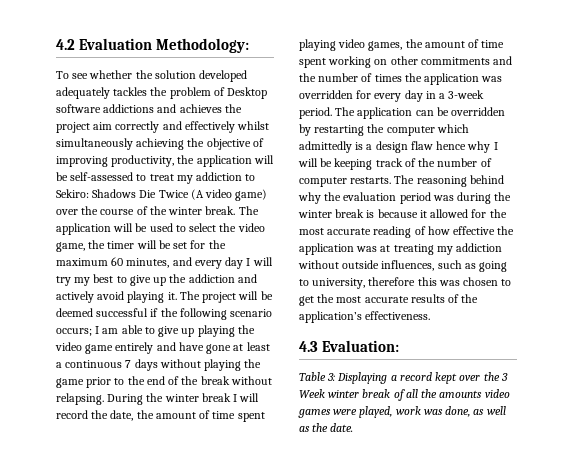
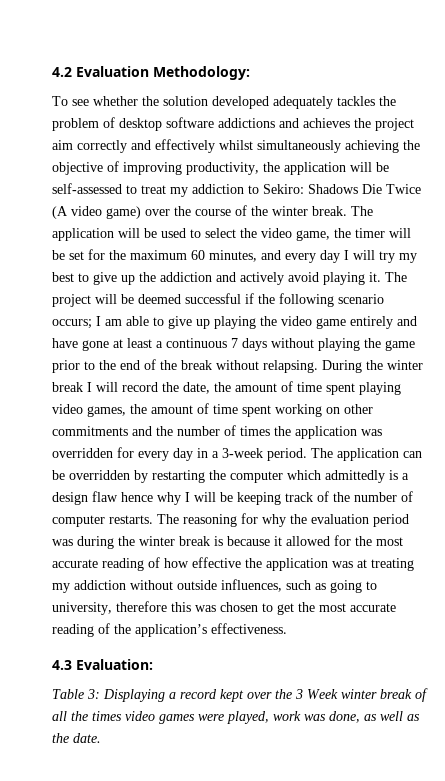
[227,87,268,99] Desktop -> [119,118,162,131] desktop
[469,175,504,184] behind -> [241,513,258,524] for
[410,294,445,303] results -> [52,624,94,637] reading
[439,390,483,398] amounts -> [92,711,122,721] times

